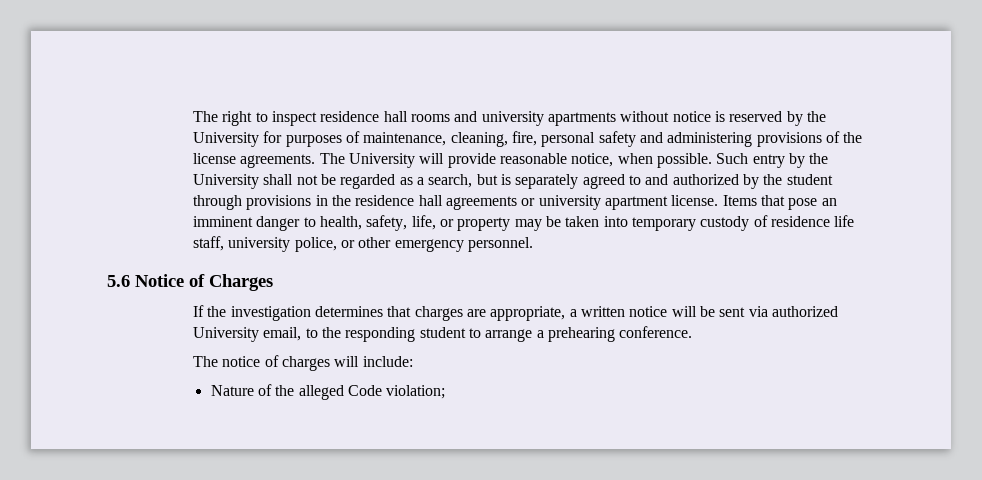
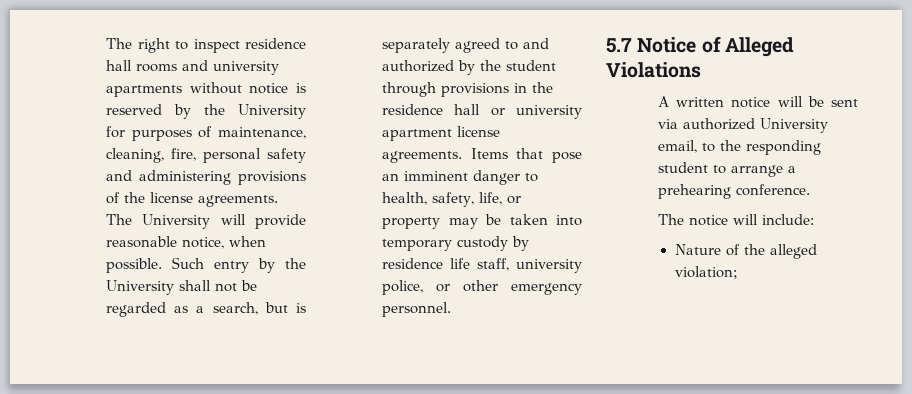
[446,196,518,210] agreements -> (481, 109) none
[671,195,719,206] license. -> [457,126,501,137] [382,151,463,163] license agreements.
[753,215,768,227] of -> [512,236,530,251] by
[107,275,130,287] 5.6 -> [606,38,632,53] 5.7
[209,274,273,291] [193,305,577,321] Charges // If the investigation determines that charges are appropriate, a -> [724,37,794,57] [606,62,701,78] [658,96,670,107] Alleged Violations // A
[264,355,331,371] of charges -> (729, 220) none
[348,385,383,396] Code -> (817, 251) none

